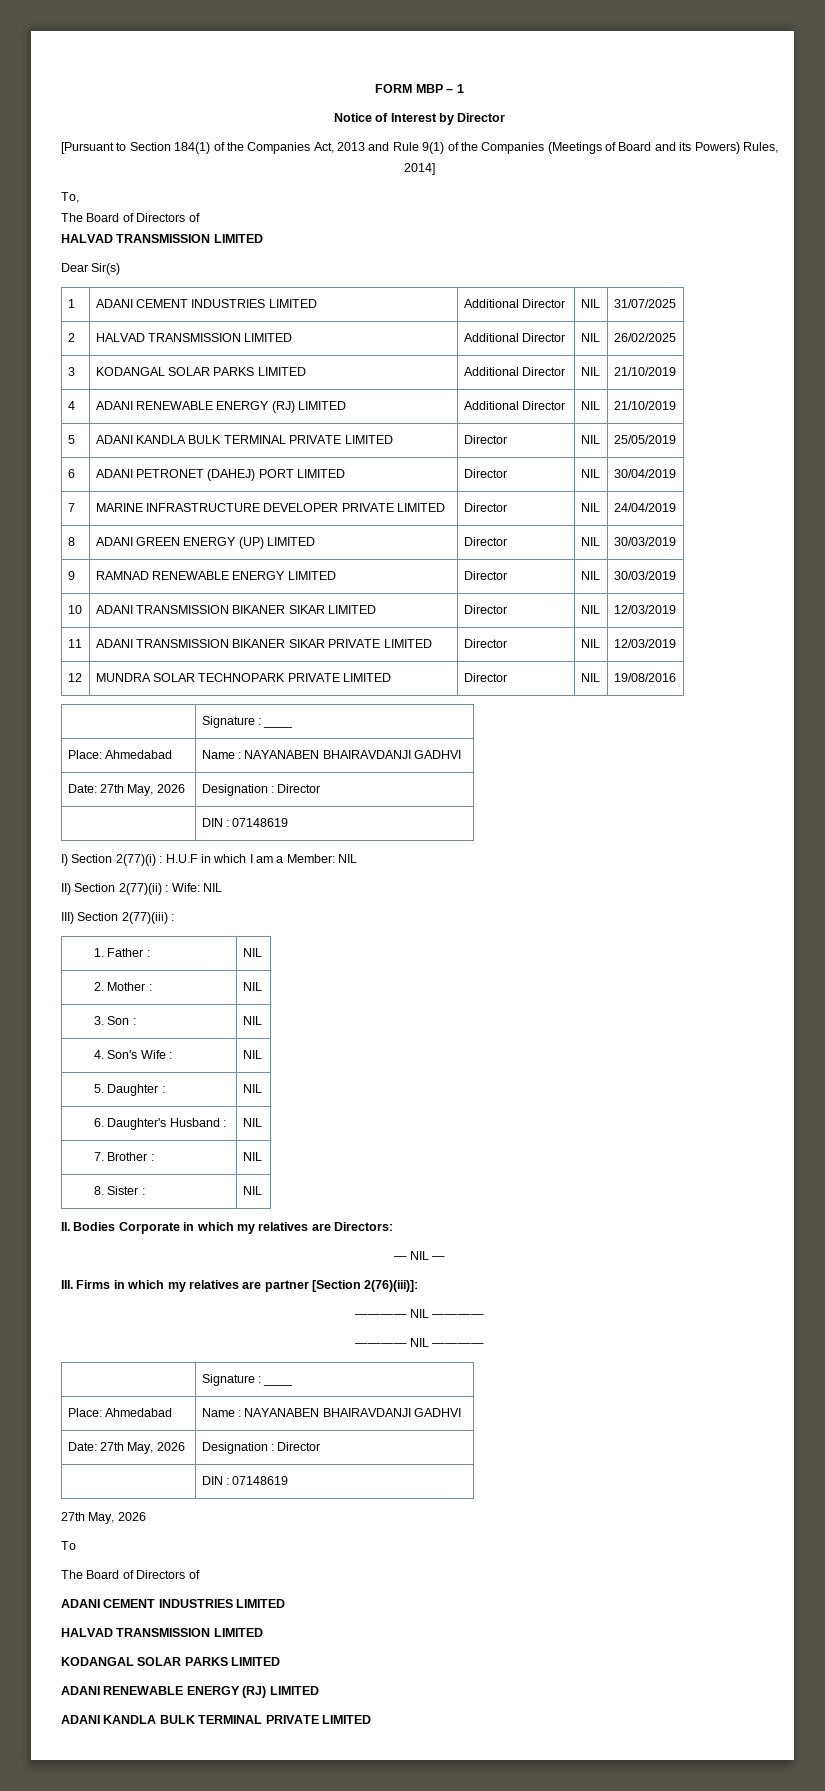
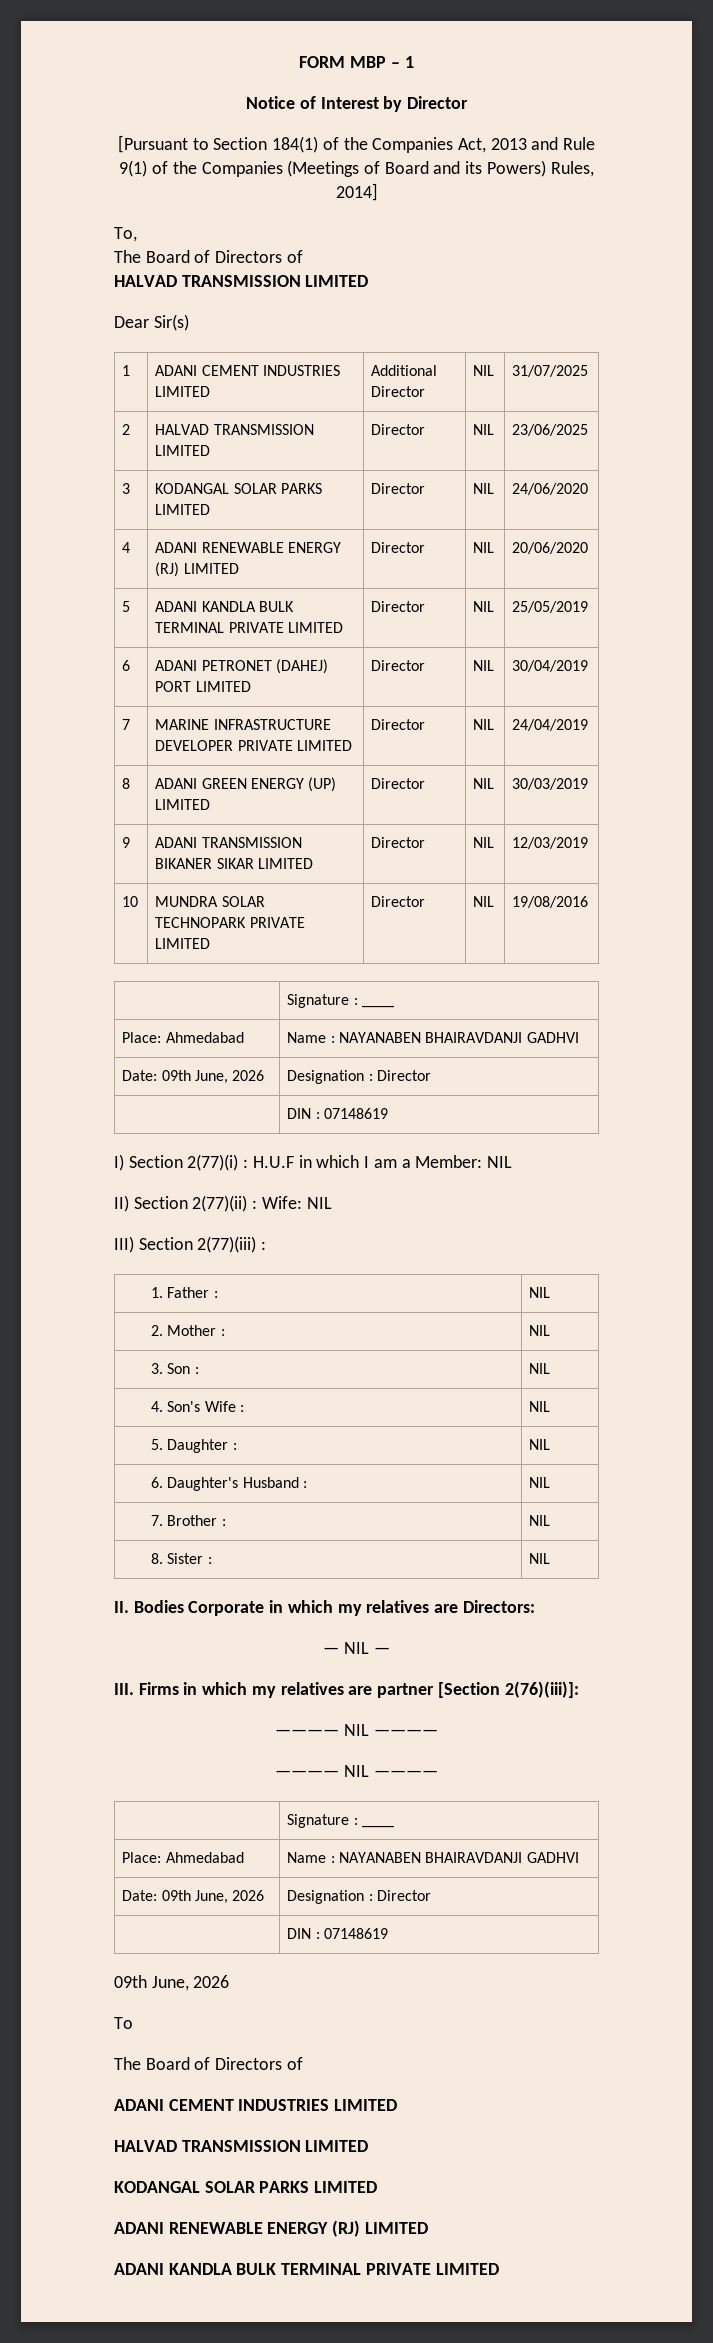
[463,333,566,342] [580,333,600,342] [613,333,676,342] Additional Director | NIL | 26/02/2025 -> [371,424,426,435] [473,424,495,435] [512,424,589,436] Director | NIL | 23/06/2025
[463,367,566,376] [580,367,600,376] [613,367,676,376] Additional Director | NIL | 21/10/2019 -> [371,483,426,494] [473,483,495,494] [512,483,589,495] Director | NIL | 24/06/2020
[463,401,566,410] [580,401,600,410] [613,401,676,410] Additional Director | NIL | 21/10/2019 -> [371,542,426,553] [473,542,495,553] [512,542,589,554] Director | NIL | 20/06/2020
[95,571,336,580] [463,571,507,580] [580,571,600,580] [613,571,676,580] [67,605,82,614] | RAMNAD RENEWABLE ENERGY LIMITED | Director | NIL | 30/03/2019 // 10 -> (131, 842) none
[67,639,82,648] [95,639,432,648] [463,639,507,648] [580,639,600,648] [613,639,676,648] [67,673,82,682] 11 | ADANI TRANSMISSION BIKANER SIKAR PRIVATE LIMITED | Director | NIL | 12/03/2019 // 12 -> [122,896,139,907] 10
[100,784,154,796] 27th May, -> [161,1070,229,1084] 09th June,
[100,1442,185,1454] [201,1442,321,1454] [201,1476,289,1485] [61,1512,115,1524] 27th May, 2026 | Designation : Director // | DIN : 07148619 // 27th May, -> [161,1890,265,1904] [287,1890,432,1904] [287,1928,389,1939] [114,1975,189,1991] 09th June, 2026 | Designation : Director // | DIN : 07148619 // 09th June,

